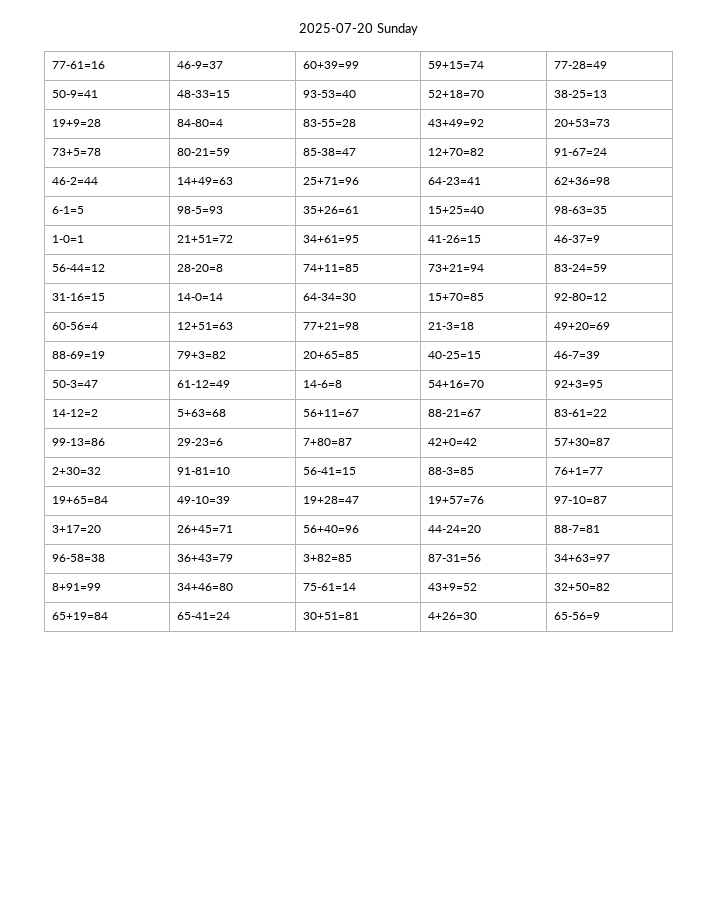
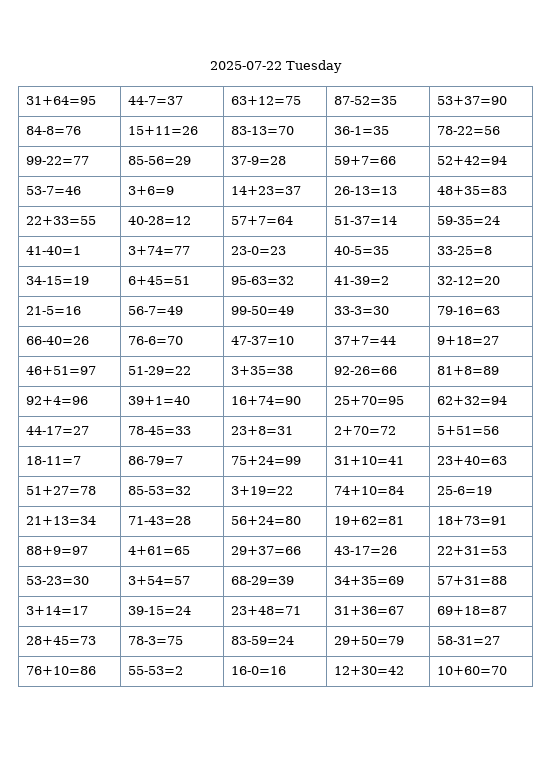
[299,23,418,35] [52,61,106,69] [177,61,224,69] [303,61,360,69] [428,61,485,69] [554,61,608,69] [52,90,99,98] [177,90,231,98] [303,90,357,98] [428,90,485,98] [554,90,608,98] [52,119,102,127] [177,119,224,127] [303,119,357,127] [428,119,485,127] [554,119,611,127] [52,148,102,156] [177,148,231,156] [303,148,357,156] [428,148,485,156] [554,148,608,156] [52,177,99,185] [177,177,234,185] [303,177,360,185] [428,177,482,185] [554,177,611,185] [52,206,85,214] [177,206,224,214] [303,206,360,214] [428,206,485,214] [554,206,608,214] [52,235,85,243] [177,235,234,243] [303,235,360,243] [428,235,482,243] [554,235,601,243] [52,264,106,272] [177,264,224,272] [303,264,360,272] [428,264,485,272] [554,264,608,272] [52,293,106,301] [177,293,224,301] [303,293,357,301] [428,293,485,301] [554,293,608,301] [52,322,99,330] [177,322,234,330] [303,322,360,330] [428,322,475,330] [554,322,611,330] [52,351,106,359] [177,351,227,359] [303,351,360,359] [428,351,482,359] [554,351,601,359] [52,380,99,388] [177,380,231,388] [303,380,343,388] [428,380,485,388] [554,380,604,388] [52,409,99,417] [177,409,227,417] [303,409,360,417] [428,409,482,417] [554,409,608,417] [52,438,106,446] [177,438,224,446] [303,438,353,446] [428,438,478,446] [554,438,611,446] [52,467,102,475] [177,467,231,475] [303,467,357,475] [428,467,475,475] [554,467,604,475] [52,496,109,504] [177,496,231,504] [303,496,360,504] [428,496,485,504] [554,496,608,504] [52,525,102,533] [177,525,234,533] [303,525,360,533] [428,525,482,533] [554,525,601,533] [52,554,106,562] [177,554,234,562] [303,554,353,562] [428,554,482,562] [554,554,611,562] [52,583,102,591] [177,583,234,591] [303,583,357,591] [428,583,478,591] [554,583,611,591] [52,612,109,620] [177,612,231,620] [303,612,360,620] [428,612,478,620] [554,612,601,620] 2025-07-20 Sunday // 77-61=16 | 46-9=37 | 60+39=99 | 59+15=74 | 77-28=49 // 50-9=41 | 48-33=15 | 93-53=40 | 52+18=70 | 38-25=13 // 19+9=28 | 84-80=4 | 83-55=28 | 43+49=92 | 20+53=73 // 73+5=78 | 80-21=59 | 85-38=47 | 12+70=82 | 91-67=24 // 46-2=44 | 14+49=63 | 25+71=96 | 64-23=41 | 62+36=98 // 6-1=5 | 98-5=93 | 35+26=61 | 15+25=40 | 98-63=35 // 1-0=1 | 21+51=72 | 34+61=95 | 41-26=15 | 46-37=9 // 56-44=12 | 28-20=8 | 74+11=85 | 73+21=94 | 83-24=59 // 31-16=15 | 14-0=14 | 64-34=30 | 15+70=85 | 92-80=12 // 60-56=4 | 12+51=63 | 77+21=98 | 21-3=18 | 49+20=69 // 88-69=19 | 79+3=82 | 20+65=85 | 40-25=15 | 46-7=39 // 50-3=47 | 61-12=49 | 14-6=8 | 54+16=70 | 92+3=95 // 14-12=2 | 5+63=68 | 56+11=67 | 88-21=67 | 83-61=22 // 99-13=86 | 29-23=6 | 7+80=87 | 42+0=42 | 57+30=87 // 2+30=32 | 91-81=10 | 56-41=15 | 88-3=85 | 76+1=77 // 19+65=84 | 49-10=39 | 19+28=47 | 19+57=76 | 97-10=87 // 3+17=20 | 26+45=71 | 56+40=96 | 44-24=20 | 88-7=81 // 96-58=38 | 36+43=79 | 3+82=85 | 87-31=56 | 34+63=97 // 8+91=99 | 34+46=80 | 75-61=14 | 43+9=52 | 32+50=82 // 65+19=84 | 65-41=24 | 30+51=81 | 4+26=30 | 65-56=9 -> [210,60,342,73] [26,96,97,105] [128,96,184,105] [231,96,302,105] [334,96,398,105] [437,96,508,105] [26,126,82,135] [128,126,199,135] [231,126,295,135] [334,126,390,135] [437,126,501,135] [26,156,90,165] [128,156,192,165] [231,156,287,165] [334,156,397,165] [437,156,508,165] [26,186,82,195] [128,186,175,195] [231,186,302,195] [334,186,398,195] [437,186,508,195] [26,216,97,225] [128,216,192,225] [231,216,294,225] [334,216,398,225] [437,216,501,225] [26,246,82,255] [128,246,191,255] [231,246,287,255] [334,246,390,255] [437,246,493,255] [26,276,90,285] [128,276,191,285] [231,276,295,285] [334,276,390,285] [437,276,501,285] [26,306,82,315] [128,306,184,315] [231,306,295,315] [334,306,390,315] [437,306,501,315] [26,336,90,345] [128,336,184,345] [231,336,295,345] [334,336,397,345] [437,336,500,345] [26,366,97,375] [128,366,192,375] [231,366,294,375] [334,366,398,375] [437,366,500,375] [26,396,89,405] [128,396,191,405] [231,396,302,405] [334,396,405,405] [437,396,508,405] [26,426,90,435] [128,426,192,435] [231,426,294,435] [334,426,397,435] [437,426,500,435] [26,456,82,465] [128,456,184,465] [231,456,302,465] [334,456,405,465] [437,456,508,465] [26,486,97,495] [128,486,192,495] [231,486,294,495] [334,486,405,495] [437,486,493,495] [26,516,97,525] [128,516,192,525] [231,516,302,525] [334,516,405,525] [437,516,508,525] [26,546,89,555] [128,546,191,555] [231,546,302,555] [334,546,398,555] [437,546,508,555] [26,576,90,585] [128,576,191,585] [231,576,295,585] [334,576,405,585] [437,576,508,585] [26,606,89,615] [128,606,192,615] [231,606,302,615] [334,606,405,615] [437,606,508,615] [26,636,97,645] [128,636,184,645] [231,636,295,645] [334,636,405,645] [437,636,501,645] [26,666,97,675] [128,666,184,675] [231,666,287,675] [334,666,405,675] [437,666,508,675] 2025-07-22 Tuesday // 31+64=95 | 44-7=37 | 63+12=75 | 87-52=35 | 53+37=90 // 84-8=76 | 15+11=26 | 83-13=70 | 36-1=35 | 78-22=56 // 99-22=77 | 85-56=29 | 37-9=28 | 59+7=66 | 52+42=94 // 53-7=46 | 3+6=9 | 14+23=37 | 26-13=13 | 48+35=83 // 22+33=55 | 40-28=12 | 57+7=64 | 51-37=14 | 59-35=24 // 41-40=1 | 3+74=77 | 23-0=23 | 40-5=35 | 33-25=8 // 34-15=19 | 6+45=51 | 95-63=32 | 41-39=2 | 32-12=20 // 21-5=16 | 56-7=49 | 99-50=49 | 33-3=30 | 79-16=63 // 66-40=26 | 76-6=70 | 47-37=10 | 37+7=44 | 9+18=27 // 46+51=97 | 51-29=22 | 3+35=38 | 92-26=66 | 81+8=89 // 92+4=96 | 39+1=40 | 16+74=90 | 25+70=95 | 62+32=94 // 44-17=27 | 78-45=33 | 23+8=31 | 2+70=72 | 5+51=56 // 18-11=7 | 86-79=7 | 75+24=99 | 31+10=41 | 23+40=63 // 51+27=78 | 85-53=32 | 3+19=22 | 74+10=84 | 25-6=19 // 21+13=34 | 71-43=28 | 56+24=80 | 19+62=81 | 18+73=91 // 88+9=97 | 4+61=65 | 29+37=66 | 43-17=26 | 22+31=53 // 53-23=30 | 3+54=57 | 68-29=39 | 34+35=69 | 57+31=88 // 3+14=17 | 39-15=24 | 23+48=71 | 31+36=67 | 69+18=87 // 28+45=73 | 78-3=75 | 83-59=24 | 29+50=79 | 58-31=27 // 76+10=86 | 55-53=2 | 16-0=16 | 12+30=42 | 10+60=70

